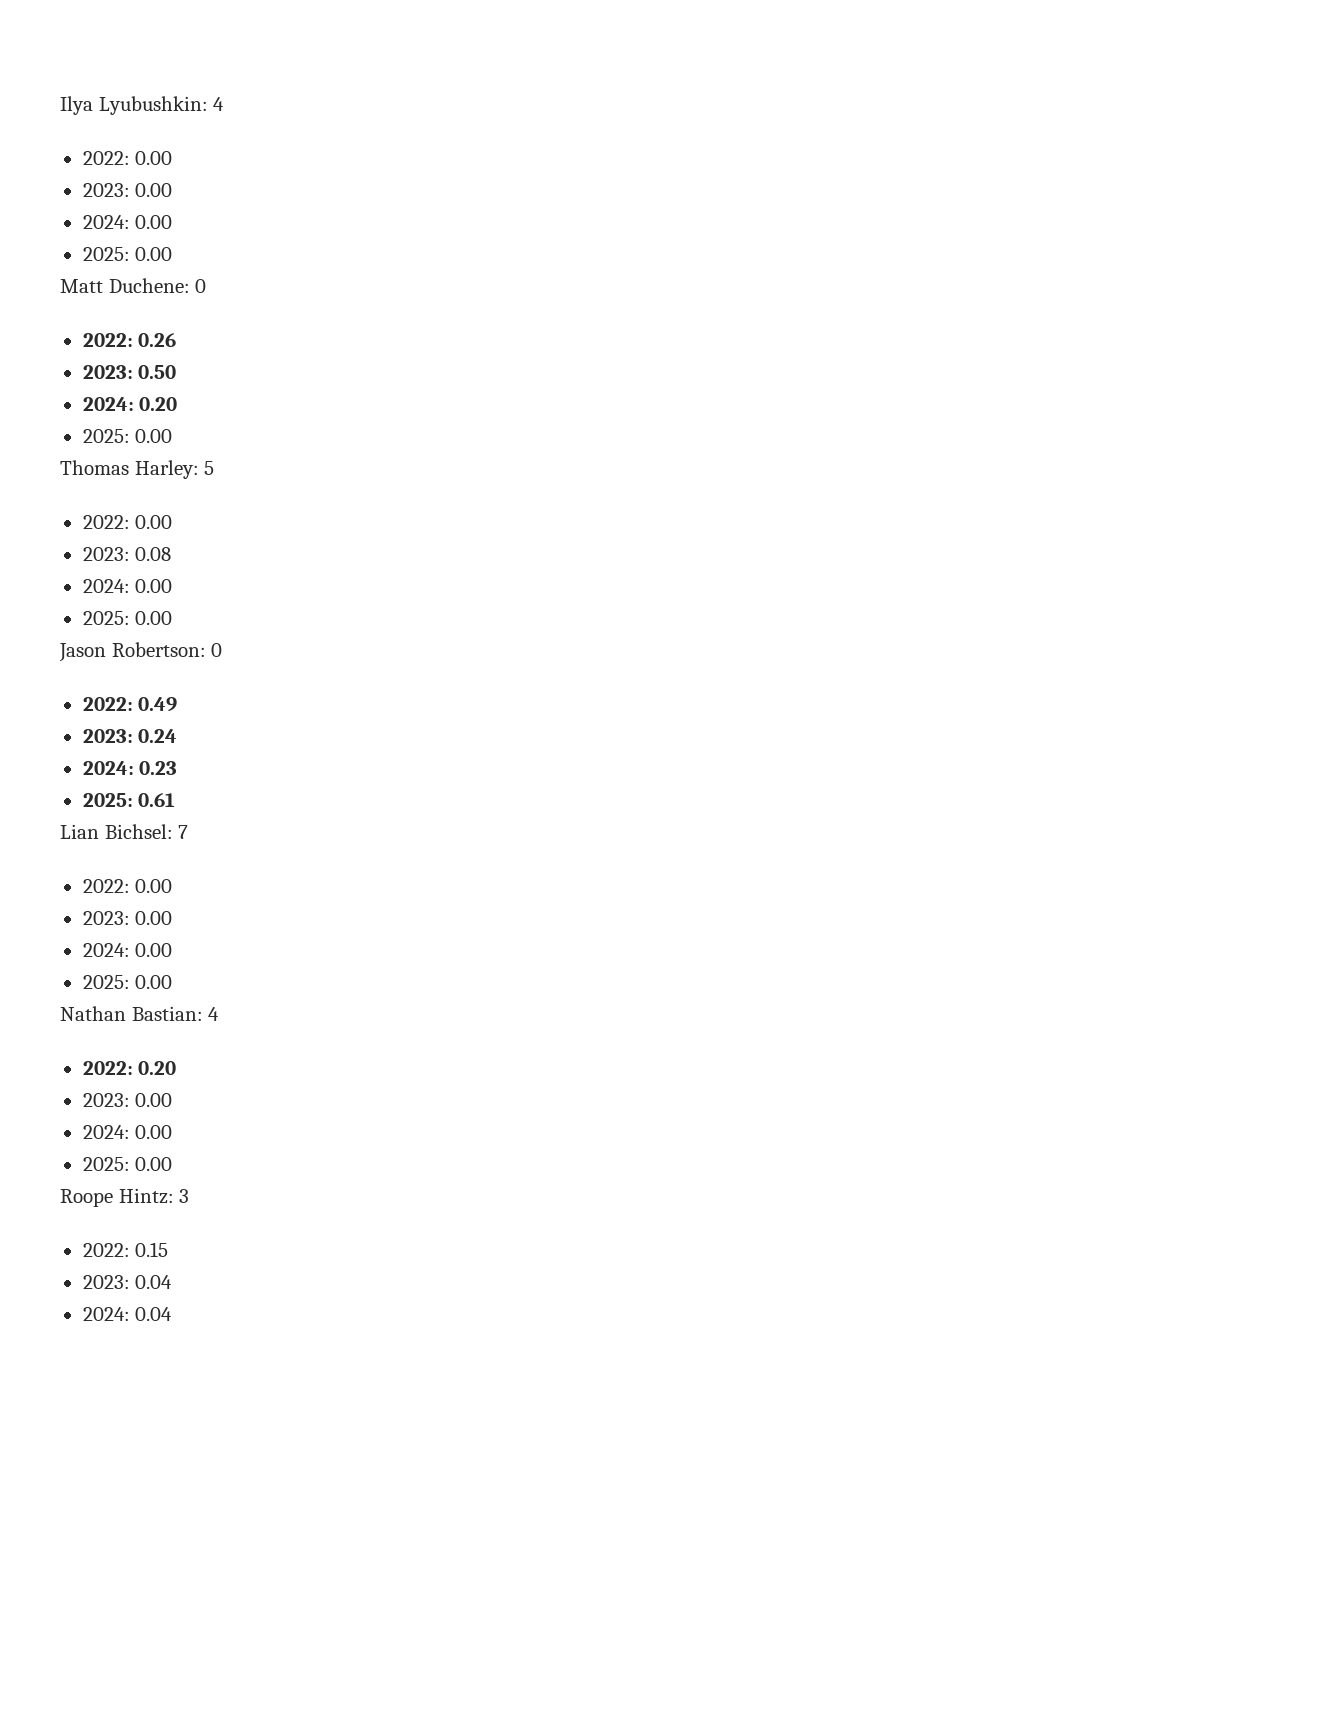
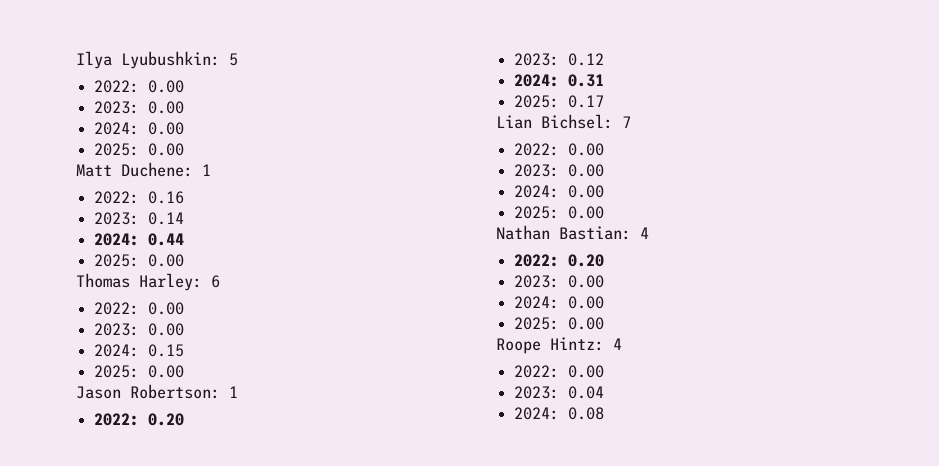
[213,97,225,111] 4 -> [229,53,238,66] 5
[195,279,207,293] [82,333,177,347] [82,365,177,379] [82,397,178,411] 0 // 2022: 0.26 // 2023: 0.50 // 2024: 0.20 -> [202,164,211,176] [94,191,185,204] [94,212,185,225] [94,233,185,246] 1 // 2022: 0.16 // 2023: 0.14 // 2024: 0.44
[204,461,215,475] [82,515,173,529] [82,547,172,561] [82,579,173,593] 5 // 2022: 0.00 // 2023: 0.08 // 2024: 0.00 -> [211,275,220,288] [94,302,185,315] [94,323,185,336] [94,344,185,357] 6 // 2022: 0.00 // 2023: 0.00 // 2024: 0.15
[211,643,223,657] [82,697,178,712] [82,729,178,743] [82,761,178,775] [82,793,176,807] 0 // 2022: 0.49 // 2023: 0.24 // 2024: 0.23 // 2025: 0.61 -> [229,386,238,398] [94,413,185,426] [514,53,605,66] [514,74,605,87] [514,95,605,108] 1 // 2022: 0.20 // 2023: 0.12 // 2024: 0.31 // 2025: 0.17
[179,1189,190,1203] [82,1242,169,1257] 3 // 2022: 0.15 -> [613,338,622,350] [514,365,605,378] 4 // 2022: 0.00
[135,1307,173,1321] 0.04 -> [568,407,605,420] 0.08

